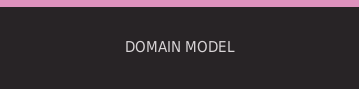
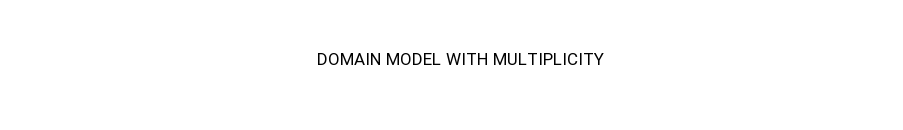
(235, 46) none -> [445,53,604,65] WITH MULTIPLICITY

